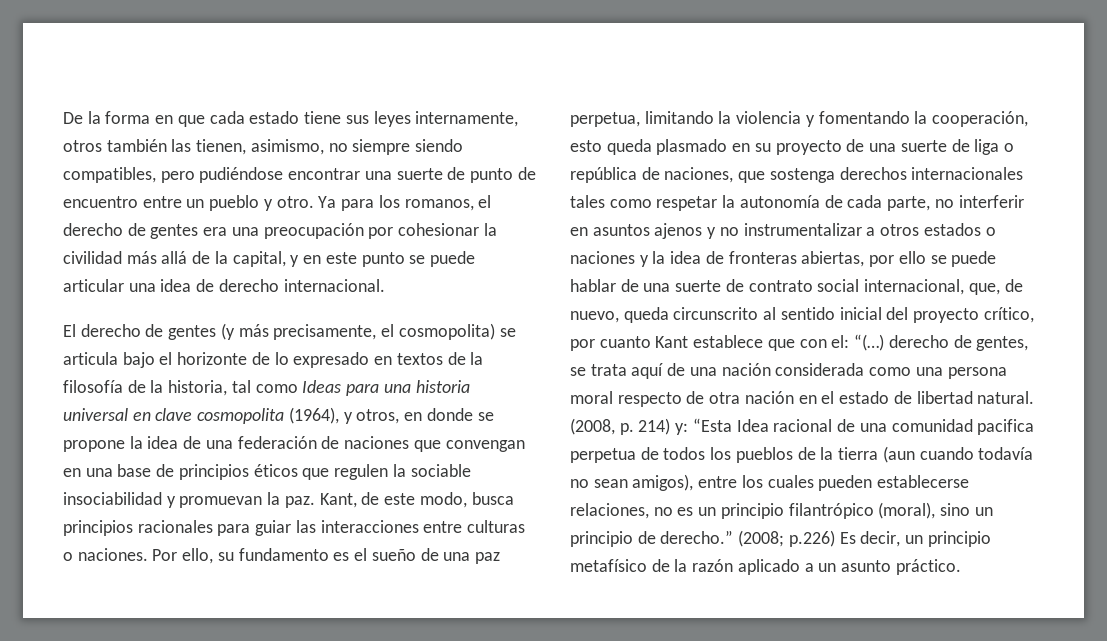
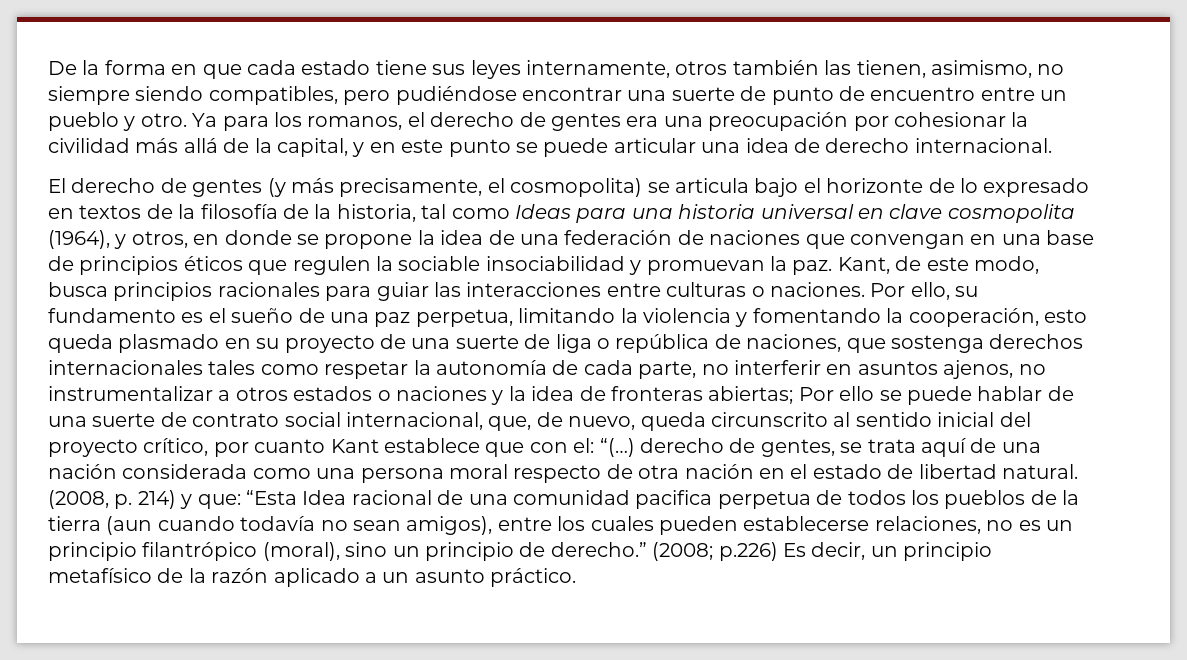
[654,223,717,239] ajenos y -> [943,360,1014,379] ajenos,
[801,251,895,267] abiertas, por -> [708,386,834,404] abiertas; Por
[675,423,689,435] y: -> [180,494,241,509] y que:

